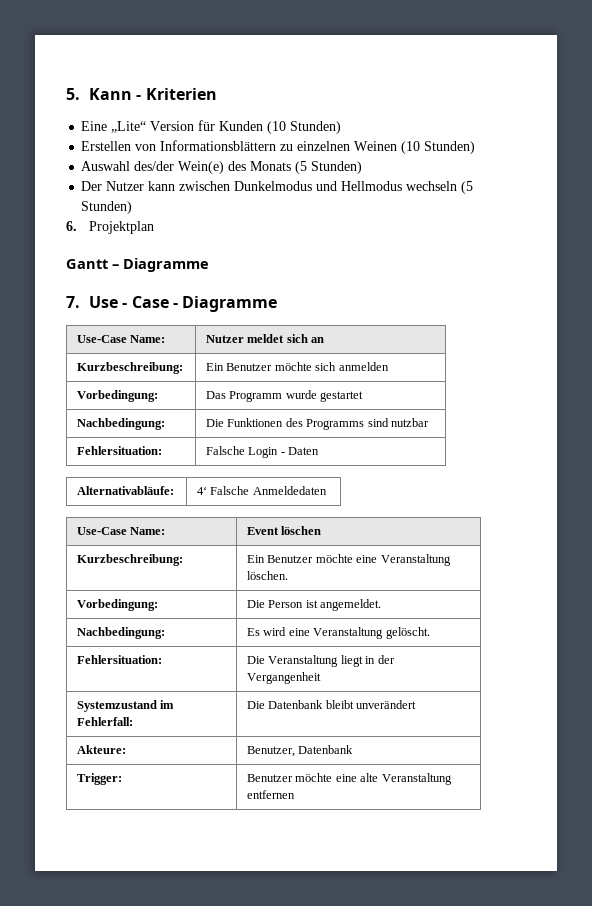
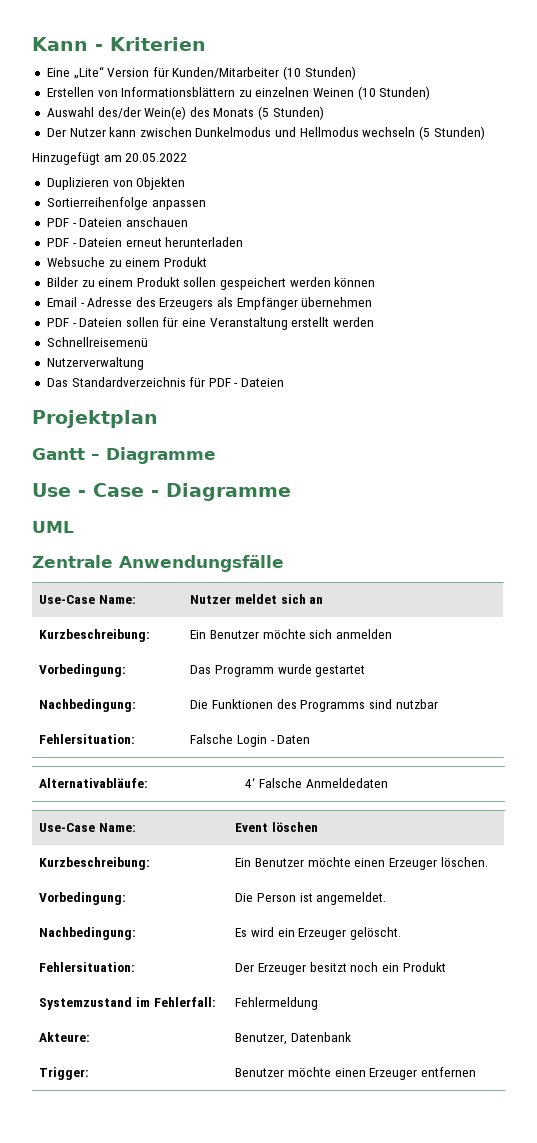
[66,88,80,100] 5. -> (32, 44) none
[219,121,264,131] Kunden -> [172,67,280,78] Kunden/Mitarbeiter
[66,221,77,231] 6. -> [32,152,188,165] [46,177,186,190] [46,197,206,210] [46,217,188,227] [46,237,244,247] [46,257,207,267] [46,277,376,290] [46,297,373,310] [46,317,375,330] [46,337,148,347] [46,357,144,370] [46,377,285,387] Hinzugefügt am 20.05.2022 // Duplizieren von Objekten // Sortierreihenfolge anpassen // PDF - Dateien anschauen // PDF - Dateien erneut herunterladen // Websuche zu einem Produkt // Bilder zu einem Produkt sollen gespeichert werden können // Email - Adresse des Erzeugers als Empfänger übernehmen // PDF - Dateien sollen für eine Veranstaltung erstellt werden // Schnellreisemenü // Nutzerverwaltung // Das Standardverzeichnis für PDF - Dateien //
[66,296,80,308] 7. -> (216, 455) none
(278, 304) none -> [32,521,74,533] [32,555,284,572] // UML // Zentrale Anwendungsfälle
[356,554,451,566] eine Veranstaltung -> [354,858,437,870] einen Erzeuger
[288,627,384,639] eine Veranstaltung -> [277,928,347,940] ein Erzeuger
[247,655,395,667] [247,672,322,684] Die Veranstaltung liegt in der Vergangenheit -> [235,962,446,975] Der Erzeuger besitzt noch ein Produkt
[247,700,417,709] Die Datenbank bleibt unverändert -> [235,997,319,1010] Fehlermeldung
[335,773,452,785] eine alte Veranstaltung -> [334,1068,418,1080] einen Erzeuger

